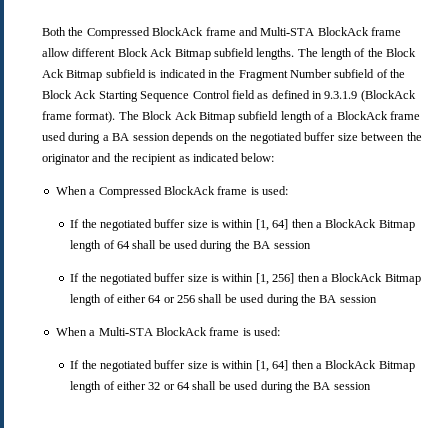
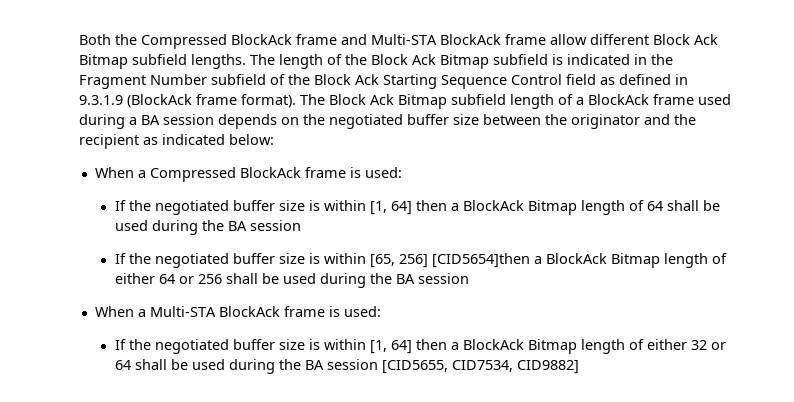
[255,273,320,285] [1, 256] then -> [369,253,530,268] [65, 256] [CID5654]then
(371, 386) none -> [381,360,579,374] [CID5655, CID7534, CID9882]

